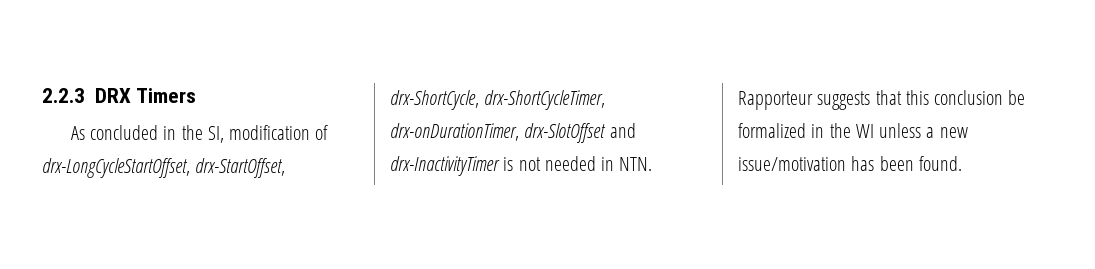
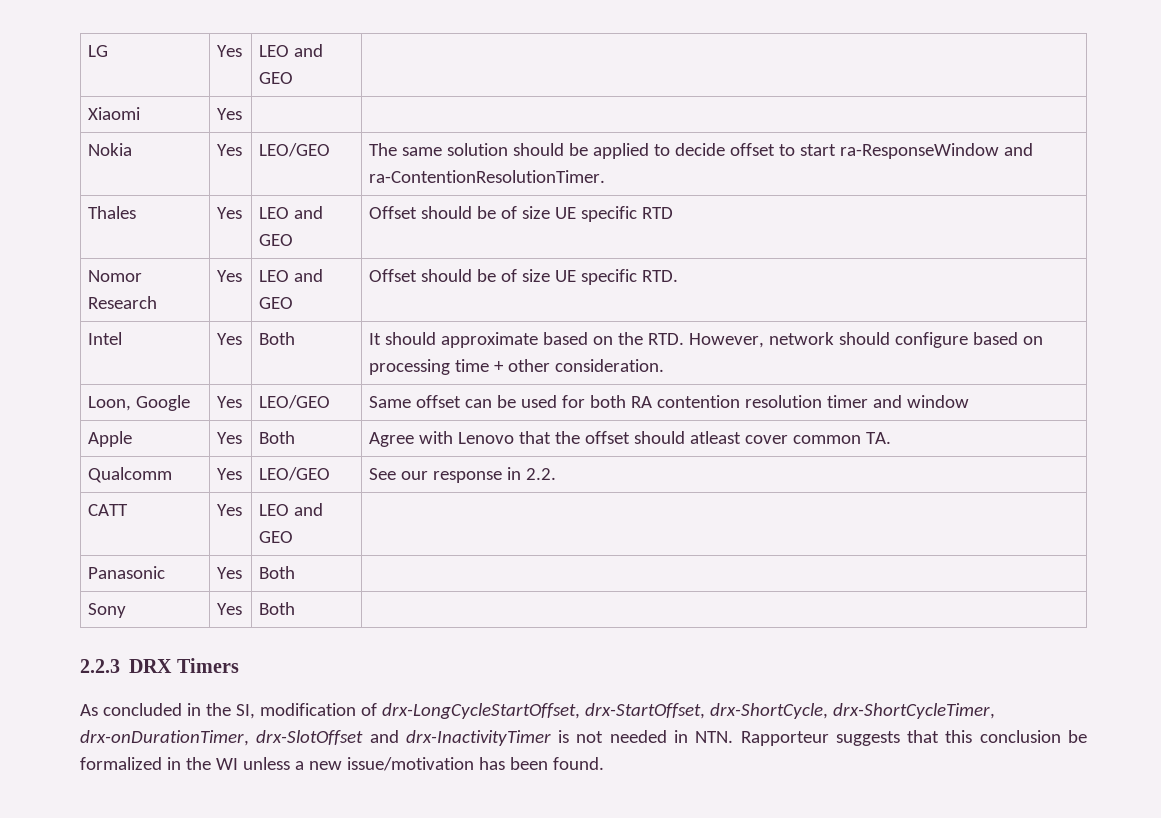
(42, 95) none -> [88,45,109,57] [217,45,243,57] [259,44,324,57] [259,72,294,84] [88,107,141,120] [217,108,243,120] [88,143,133,156] [217,144,243,156] [259,143,331,157] [369,143,1034,159] [369,170,606,183] [88,206,137,219] [217,207,243,219] [259,206,324,219] [259,234,294,246] [369,206,674,222] [88,270,143,282] [88,296,158,309] [217,270,243,282] [259,269,324,282] [259,297,294,309] [369,269,679,285] [88,332,123,345] [217,333,243,345] [259,332,296,345] [369,332,1044,348] [369,359,665,375] [88,395,191,411] [217,396,243,408] [259,395,331,409] [369,395,970,408] [88,431,133,447] [217,432,243,444] [259,431,296,444] [369,431,892,447] [88,467,173,483] [217,468,243,480] [259,467,331,481] [369,467,557,483] [88,504,129,516] [217,504,243,516] [259,503,324,516] [259,531,294,543] [88,566,166,579] [217,567,243,579] [259,566,296,579] [88,603,127,618] [217,603,243,615] [259,602,296,615] LG | Yes | LEO and GEO | // Xiaomi | Yes | | // Nokia | Yes | LEO/GEO | The same solution should be applied to decide offset to start ra-ResponseWindow and ra-ContentionResolutionTimer. // Thales | Yes | LEO and GEO | Offset should be of size UE specific RTD // Nomor Research | Yes | LEO and GEO | Offset should be of size UE specific RTD. // Intel | Yes | Both | It should approximate based on the RTD. However, network should configure based on processing time + other consideration. // Loon, Google | Yes | LEO/GEO | Same offset can be used for both RA contention resolution timer and window // Apple | Yes | Both | Agree with Lenovo that the offset should atleast cover common TA. // Qualcomm | Yes | LEO/GEO | See our response in 2.2. // CATT | Yes | LEO and GEO | // Panasonic | Yes | Both | // Sony | Yes | Both | //

